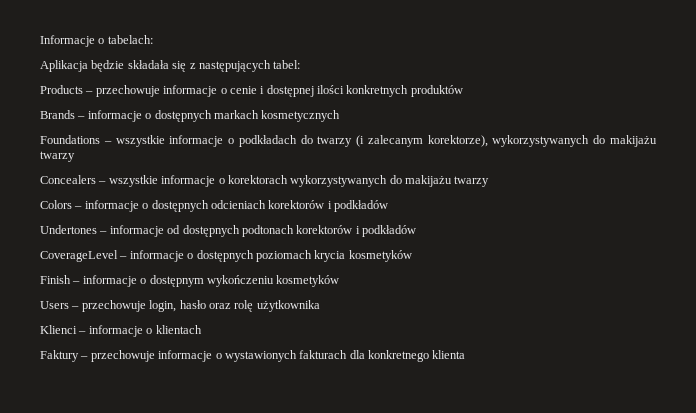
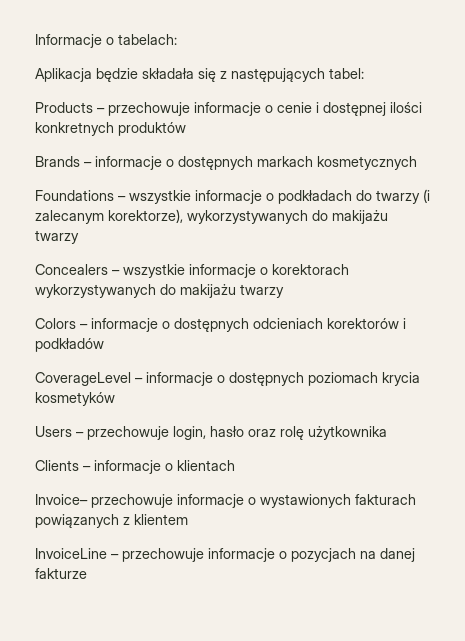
[40,225,416,237] // Undertones – informacje od dostępnych podtonach korektorów i podkładów -> (104, 345) none
[40,275,340,287] // Finish – informacje o dostępnym wykończeniu kosmetyków -> (115, 399) none
[40,325,77,334] Klienci -> [35,460,79,471] Clients
[40,350,89,362] Faktury – -> [35,494,88,505] Invoice–
[349,350,466,362] dla konkretnego klienta -> [35,514,188,528] [35,548,415,562] [35,568,87,579] powiązanych z klientem // InvoiceLine – przechowuje informacje o pozycjach na danej fakturze

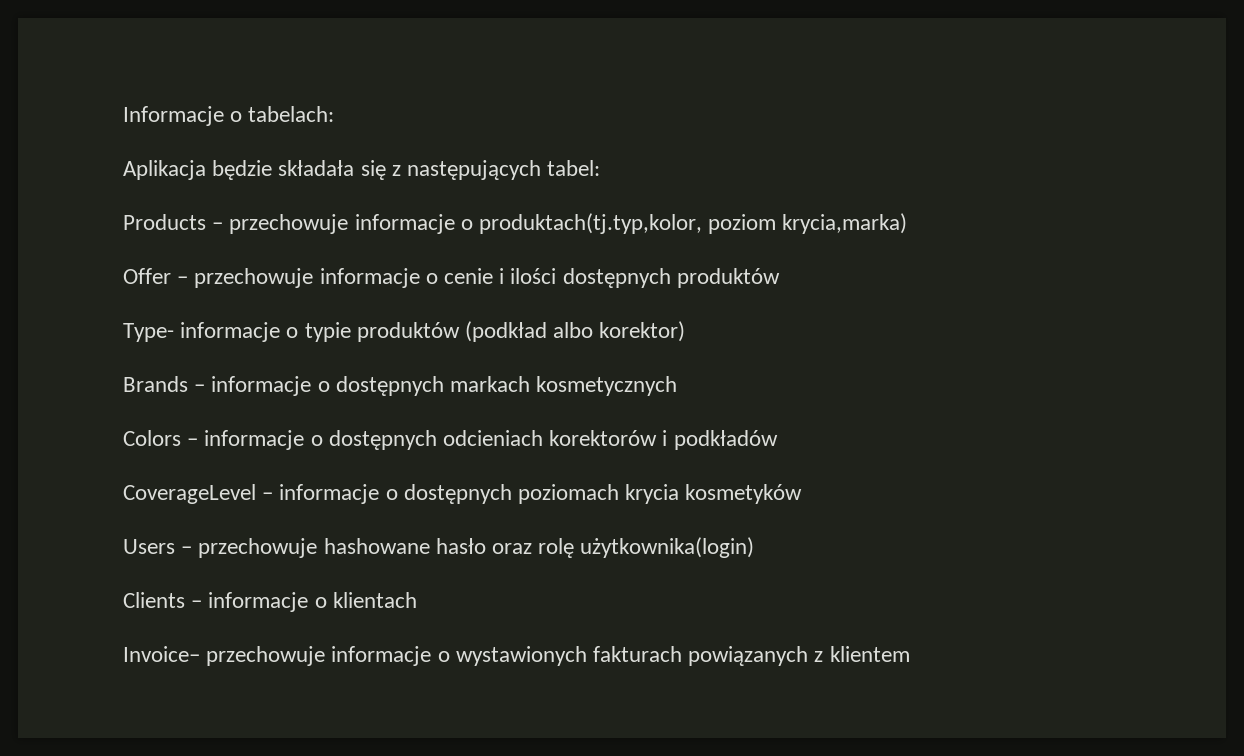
[277,102,422,116] [35,122,186,136] cenie i dostępnej ilości konkretnych produktów -> [479,213,908,234] [123,268,780,288] [123,321,686,342] produktach(tj.typ,kolor, poziom krycia,marka) // Offer – przechowuje informacje o cenie i ilości dostępnych produktów // Type- informacje o typie produktów (podkład albo korektor)
[35,189,430,204] [35,209,388,224] [35,230,79,244] [35,264,349,278] [35,284,284,298] // Foundations – wszystkie informacje o podkładach do twarzy (i zalecanym korektorze), wykorzystywanych do makijażu twarzy // Concealers – wszystkie informacje o korektorach wykorzystywanych do makijażu twarzy -> (678, 386) none
[173,426,206,440] login, -> [323,538,430,554] hashowane
[308,426,387,440] użytkownika -> [580,537,755,558] użytkownika(login)
[35,548,415,562] [35,568,87,579] // InvoiceLine – przechowuje informacje o pozycjach na danej fakturze -> (910, 654) none

